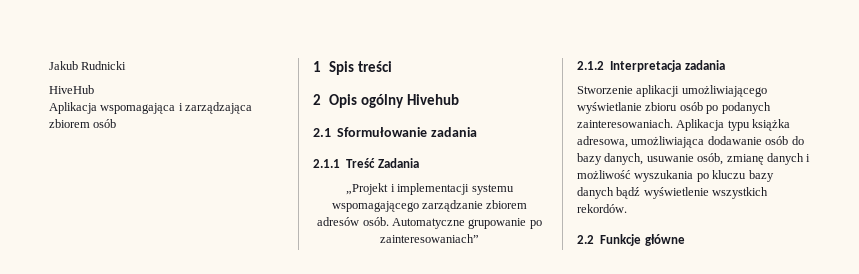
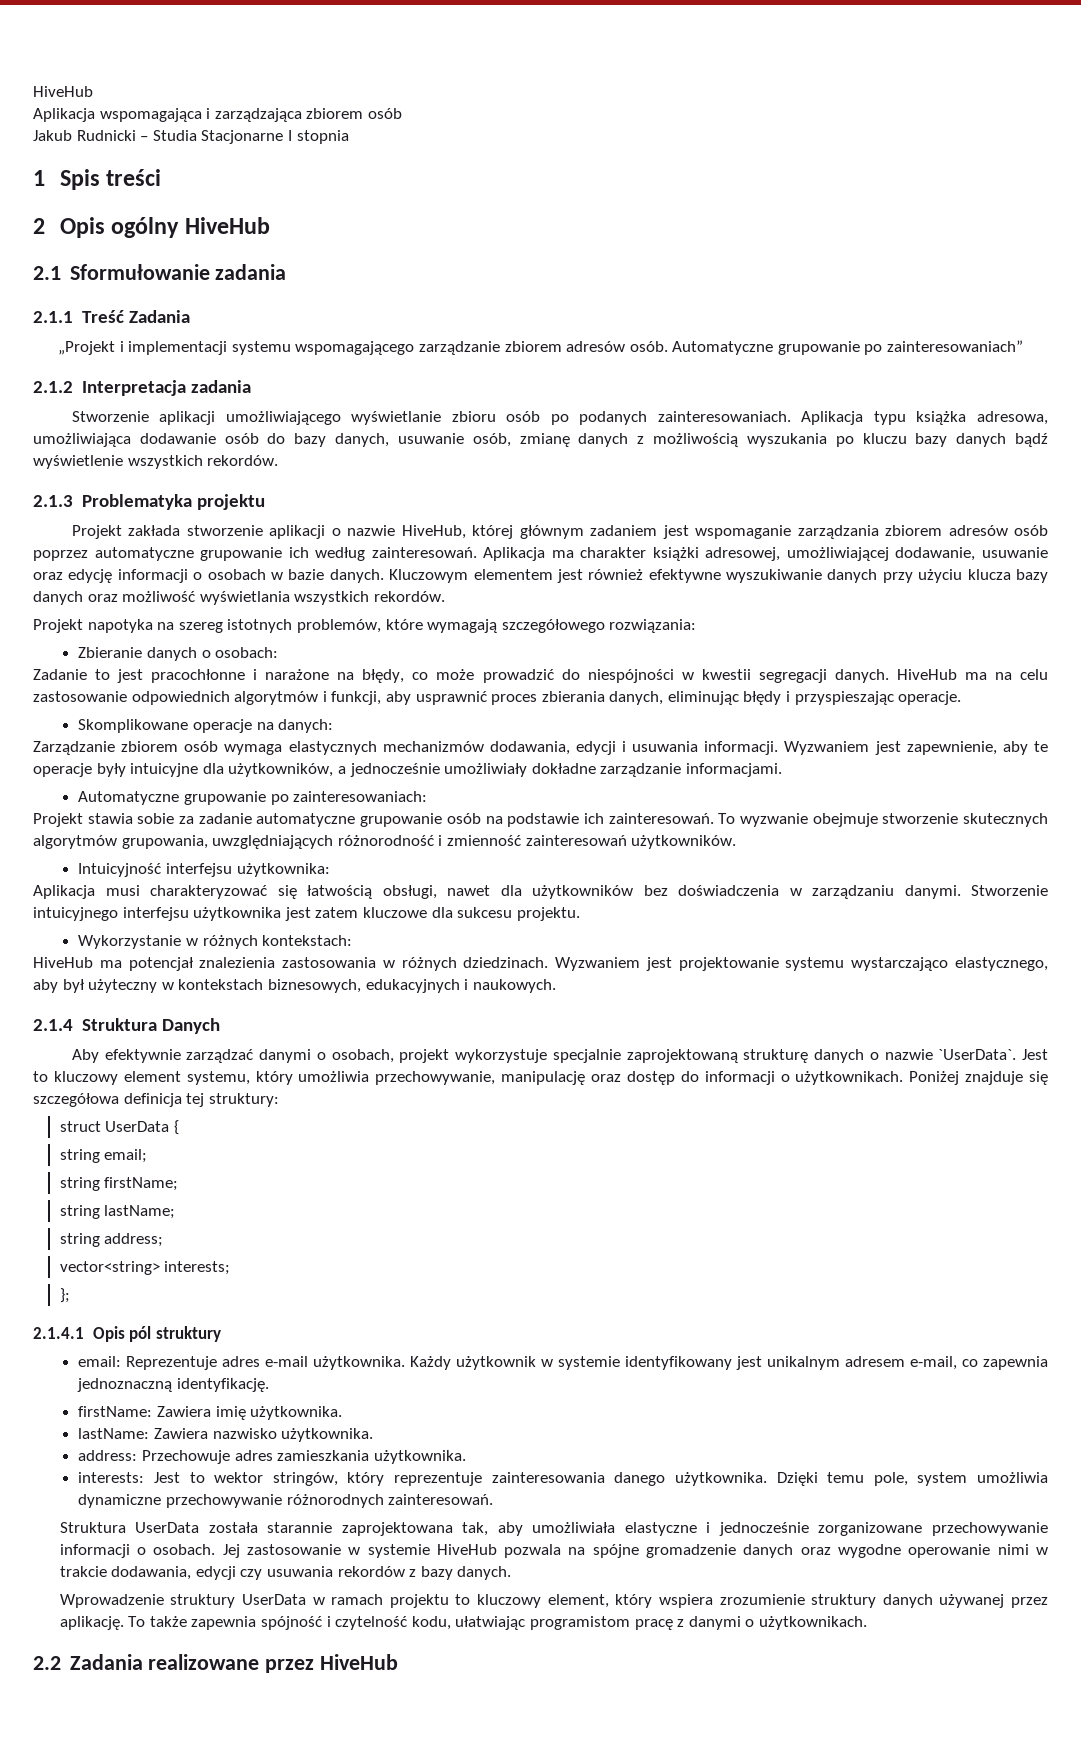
[49,61,127,70] Jakub Rudnicki // -> (33, 91) none
(117, 123) none -> [33,130,349,144] // Jakub Rudnicki – Studia Stacjonarne I stopnia
[406,94,459,105] Hivehub -> [184,217,270,234] HiveHub
[806,154,811,162] [577,170,631,179] i możliwość -> [637,433,739,447] z możliwością
[577,234,685,246] 2.2 Funkcje główne -> [33,494,265,510] [71,525,1048,539] [33,547,1048,561] [33,569,1049,583] [33,591,445,605] [33,619,697,633] [78,647,279,661] [33,669,1048,683] [33,691,962,705] [78,719,334,733] [33,741,1048,755] [33,763,782,777] [78,791,428,805] [33,813,1048,827] [33,835,737,849] [78,863,330,877] [33,885,1048,899] [33,907,580,921] [78,935,353,949] [33,957,1048,971] [33,979,556,993] [33,1018,220,1034] [71,1049,1048,1063] [33,1071,1048,1085] [33,1093,279,1107] [59,1120,179,1135] [59,1149,148,1163] [59,1177,179,1191] [59,1205,176,1219] [59,1233,164,1247] [59,1261,231,1275] [59,1288,70,1303] [33,1326,221,1342] [78,1356,1048,1370] [77,1378,269,1392] [78,1406,343,1420] [78,1428,374,1442] [78,1450,466,1464] [78,1472,1049,1486] [78,1494,494,1508] [59,1522,1048,1536] [59,1544,1049,1558] [59,1566,512,1580] [59,1594,1049,1608] [59,1616,867,1630] [33,1654,398,1673] 2.1.3 Problematyka projektu // Projekt zakłada stworzenie aplikacji o nazwie HiveHub, której głównym zadaniem jest wspomaganie zarządzania zbiorem adresów osób poprzez automatyczne grupowanie ich według zainteresowań. Aplikacja ma charakter książki adresowej, umożliwiającej dodawanie, usuwanie oraz edycję informacji o osobach w bazie danych. Kluczowym elementem jest również efektywne wyszukiwanie danych przy użyciu klucza bazy danych oraz możliwość wyświetlania wszystkich rekordów. // Projekt napotyka na szereg istotnych problemów, które wymagają szczegółowego rozwiązania: // Zbieranie danych o osobach: // Zadanie to jest pracochłonne i narażone na błędy, co może prowadzić do niespójności w kwestii segregacji danych. HiveHub ma na celu zastosowanie odpowiednich algorytmów i funkcji, aby usprawnić proces zbierania danych, eliminując błędy i przyspieszając operacje. // Skomplikowane operacje na danych: // Zarządzanie zbiorem osób wymaga elastycznych mechanizmów dodawania, edycji i usuwania informacji. Wyzwaniem jest zapewnienie, aby te operacje były intuicyjne dla użytkowników, a jednocześnie umożliwiały dokładne zarządzanie informacjami. // Automatyczne grupowanie po zainteresowaniach: // Projekt stawia sobie za zadanie automatyczne grupowanie osób na podstawie ich zainteresowań. To wyzwanie obejmuje stworzenie skutecznych algorytmów grupowania, uwzględniających różnorodność i zmienność zainteresowań użytkowników. // Intuicyjność interfejsu użytkownika: // Aplikacja musi charakteryzować się łatwością obsługi, nawet dla użytkowników bez doświadczenia w zarządzaniu danymi. Stworzenie intuicyjnego interfejsu użytkownika jest zatem kluczowe dla sukcesu projektu. // Wykorzystanie w różnych kontekstach: // HiveHub ma potencjał znalezienia zastosowania w różnych dziedzinach. Wyzwaniem jest projektowanie systemu wystarczająco elastycznego, aby był użyteczny w kontekstach biznesowych, edukacyjnych i naukowych. // 2.1.4 Struktura Danych // Aby efektywnie zarządzać danymi o osobach, projekt wykorzystuje specjalnie zaprojektowaną strukturę danych o nazwie `UserData`. Jest to kluczowy element systemu, który umożliwia przechowywanie, manipulację oraz dostęp do informacji o użytkownikach. Poniżej znajduje się szczegółowa definicja tej struktury: // struct UserData { // string email; // string firstName; // string lastName; // string address; // vector<string> interests; // }; // 2.1.4.1 Opis pól struktury // email: Reprezentuje adres e-mail użytkownika. Każdy użytkownik w systemie identyfikowany jest unikalnym adresem e-mail, co zapewnia jednoznaczną identyfikację. // firstName: Zawiera imię użytkownika. // lastName: Zawiera nazwisko użytkownika. // address: Przechowuje adres zamieszkania użytkownika. // interests: Jest to wektor stringów, który reprezentuje zainteresowania danego użytkownika. Dzięki temu pole, system umożliwia dynamiczne przechowywanie różnorodnych zainteresowań. // Struktura UserData została starannie zaprojektowana tak, aby umożliwiała elastyczne i jednocześnie zorganizowane przechowywanie informacji o osobach. Jej zastosowanie w systemie HiveHub pozwala na spójne gromadzenie danych oraz wygodne operowanie nimi w trakcie dodawania, edycji czy usuwania rekordów z bazy danych. // Wprowadzenie struktury UserData w ramach projektu to kluczowy element, który wspiera zrozumienie struktury danych używanej przez aplikację. To także zapewnia spójność i czytelność kodu, ułatwiając programistom pracę z danymi o użytkownikach. // 2.2 Zadania realizowane przez HiveHub

